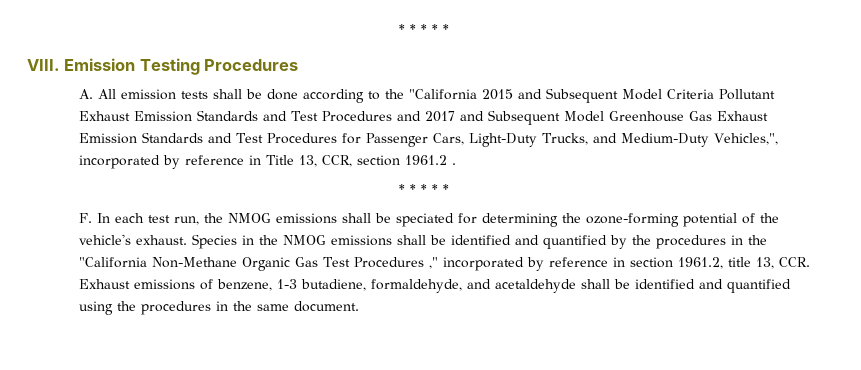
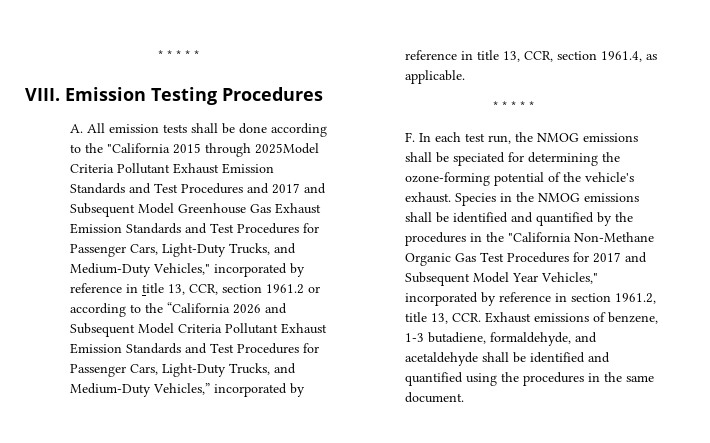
[517,88,662,103] and Subsequent Model -> [204,143,319,157] through 2025Model
[713,133,778,145] [78,155,294,169] Vehicles,", incorporated by reference in Title -> [152,263,305,277] [69,283,164,293] Vehicles," incorporated by reference in title
[451,163,456,165] . -> [307,286,320,293] [69,302,287,317] [69,323,327,337] [69,343,319,354] [69,363,296,377] [69,383,305,397] [404,50,657,62] [404,70,465,84] or according to the “California 2026 and Subsequent Model Criteria Pollutant Exhaust Emission Standards and Test Procedures for Passenger Cars, Light-Duty Trucks, and Medium-Duty Vehicles,” incorporated by reference in title 13, CCR, section 1961.4, as applicable.
[428,257,438,269] ," -> [572,252,647,263] [404,272,598,286] for 2017 and Subsequent Model Year Vehicles,"

